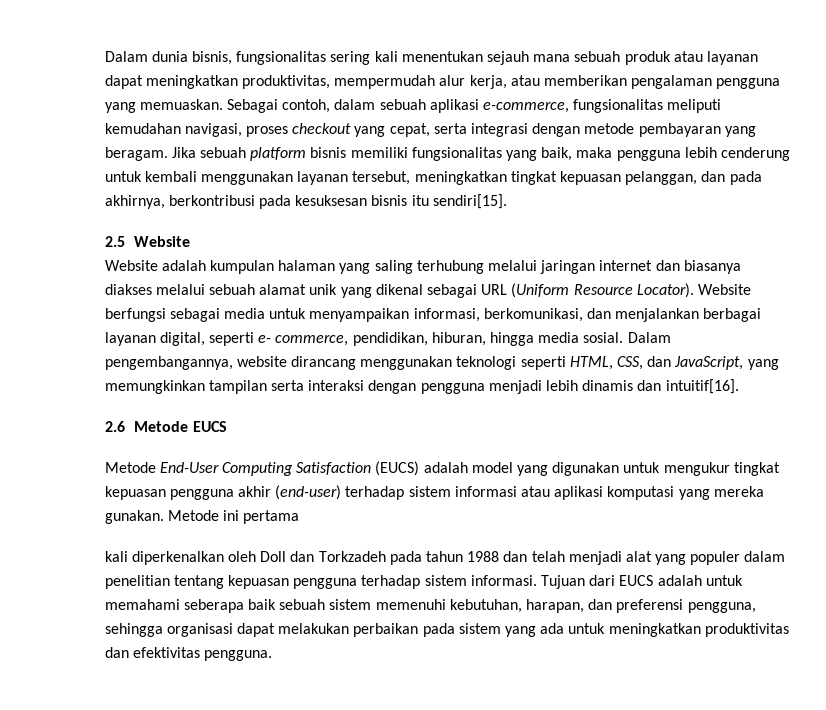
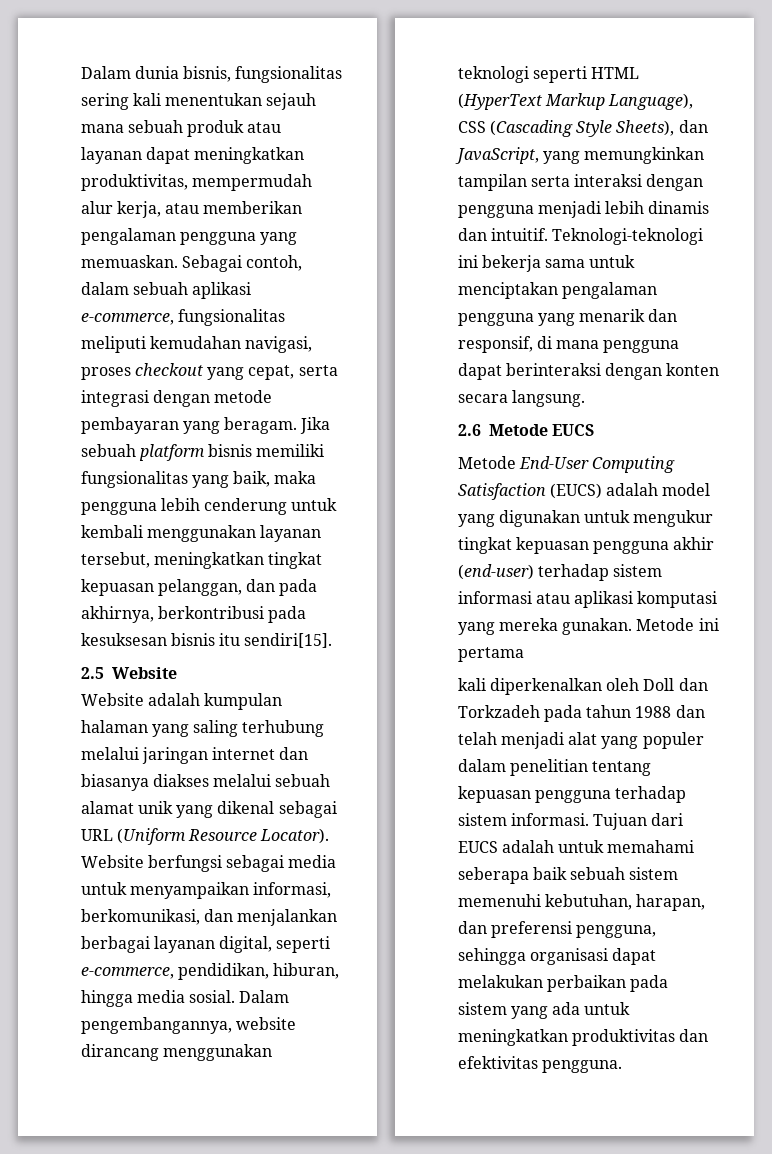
[258,335,349,346] e- commerce, -> [80,967,174,979] e-commerce,
[569,356,643,370] HTML, CSS, -> [591,67,640,79] [457,93,694,110] [457,120,675,137] HTML (HyperText Markup Language), CSS (Cascading Style Sheets),
[665,379,739,394] intuitif[16]. -> [490,228,704,245] [457,255,636,272] [457,282,657,299] [457,309,678,326] [457,336,680,353] [457,363,720,380] [457,390,585,407] intuitif. Teknologi-teknologi ini bekerja sama untuk menciptakan pengalaman pengguna yang menarik dan responsif, di mana pengguna dapat berinteraksi dengan konten secara langsung.

